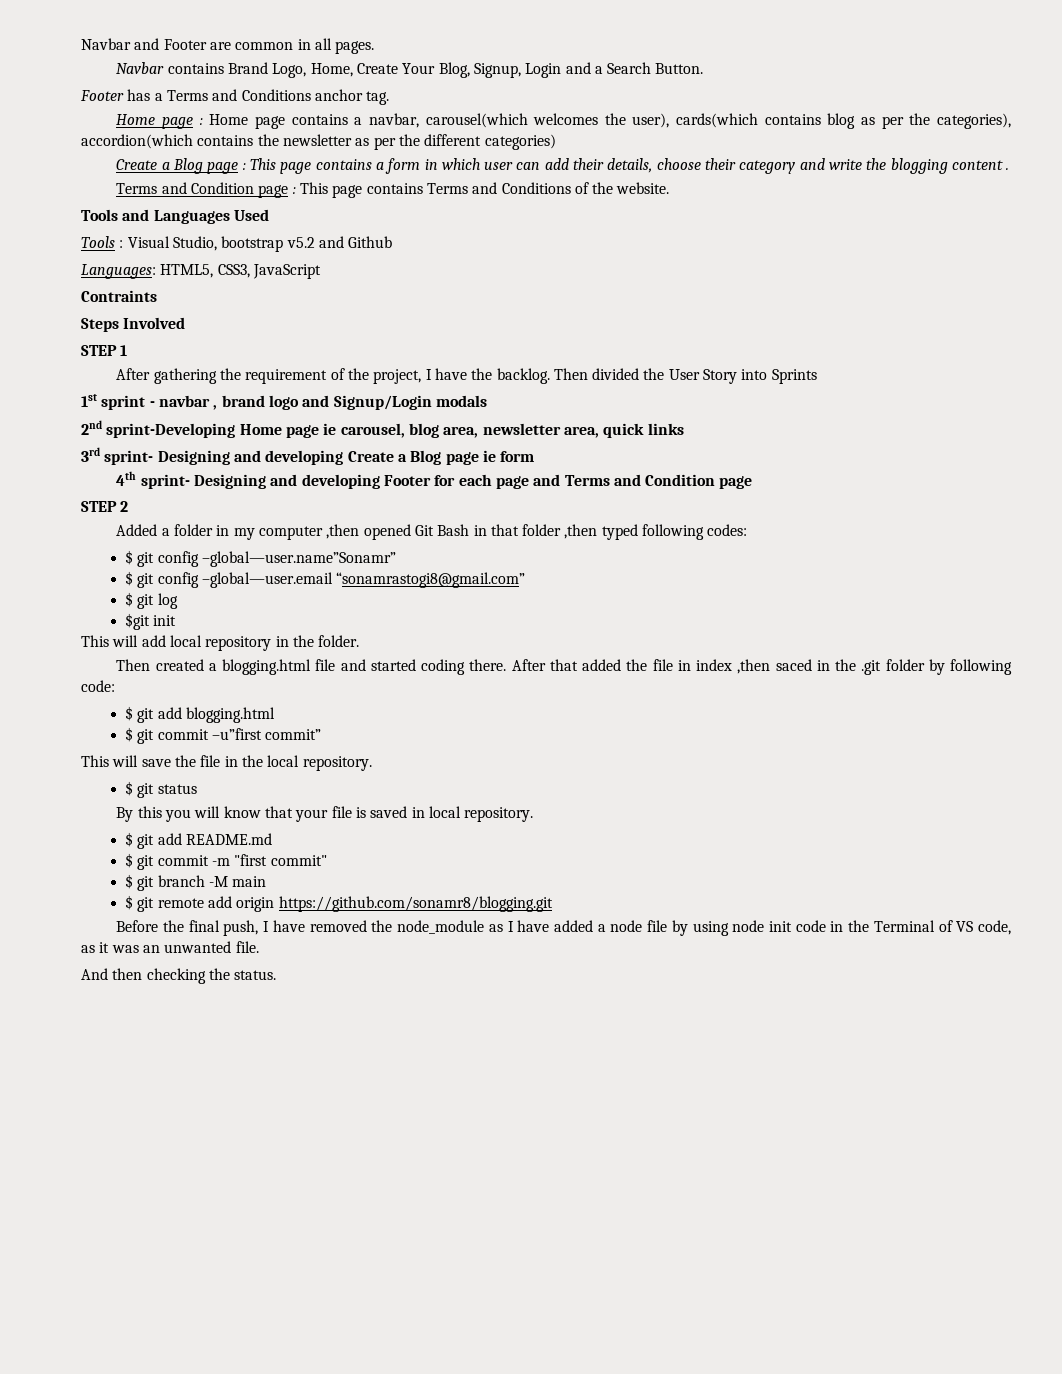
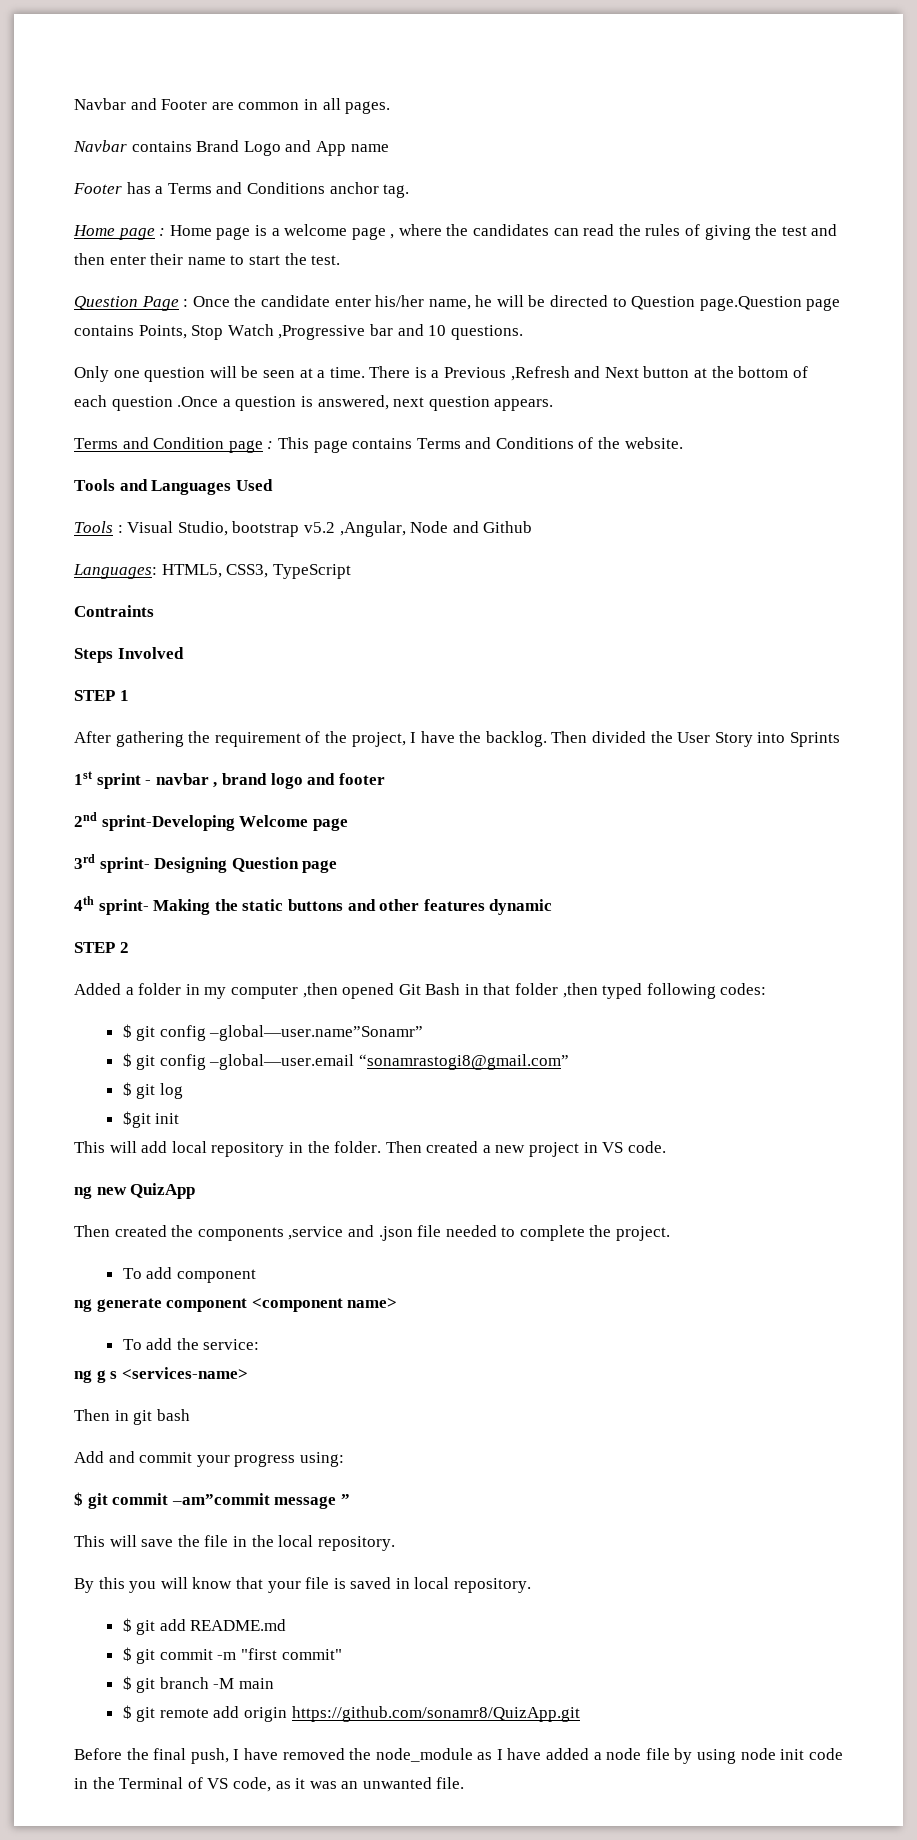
[272,62,704,78] Logo, Home, Create Your Blog, Signup, Login and a Search Button. -> [243,140,389,156] Logo and App name
[291,113,1011,129] [81,134,556,150] [116,158,1010,174] contains a navbar, carousel(which welcomes the user), cards(which contains blog as per the categories), accordion(which contains the newsletter as per the different categories) // Create a Blog page : This page contains a form in which user can add their details, choose their category and write the blogging content . -> [254,224,838,240] [74,253,341,265] [74,295,841,311] [74,324,523,340] [74,366,808,382] [74,395,554,411] is a welcome page , where the candidates can read the rules of giving the test and then enter their name to start the test. // Question Page : Once the candidate enter his/her name, he will be directed to Question page.Question page contains Points, Stop Watch ,Progressive bar and 10 questions. // Only one question will be seen at a time. There is a Previous ,Refresh and Next button at the bottom of each question .Once a question is answered, next question appears.
(315, 242) none -> [339,521,449,537] ,Angular, Node
[252,264,321,279] JavaScript -> [272,564,351,579] TypeScript
[333,395,487,410] Signup/Login modals -> [338,773,385,785] footer
[239,423,684,438] [81,447,535,465] Home page ie carousel, blog area, newsletter area, quick links // 3rd sprint- Designing and developing Create a Blog page ie form -> [239,815,348,831] [74,854,338,873] Welcome page // 3rd sprint- Designing Question page
[193,474,753,489] Designing and developing Footer for each page and Terms and Condition page -> [153,899,553,915] Making the static buttons and other features dynamic
[116,659,1013,675] [81,680,115,692] [124,706,275,723] [124,727,322,744] // Then created a blogging.html file and started coding there. After that added the file in index ,then saced in the .git folder by following code: // $ git add blogging.html // $ git commit –u”first commit” -> [385,1141,666,1157] [74,1183,196,1199] [74,1225,671,1241] [122,1267,256,1283] [74,1298,398,1312] [122,1338,260,1350] [74,1367,248,1383] [74,1409,190,1425] [74,1451,344,1467] [74,1492,350,1509] Then created a new project in VS code. // ng new QuizApp // Then created the components ,service and .json file needed to complete the project. // To add component // ng generate component <component name> // To add the service: // ng g s <services-name> // Then in git bash // Add and commit your progress using: // $ git commit –am”commit message ”
[124,781,197,798] // $ git status -> (395, 1543) none
[278,896,553,912] https://github.com/sonamr8/blogging.git -> [291,1706,580,1722] https://github.com/sonamr8/QuizApp.git
[81,968,277,984] // And then checking the status. -> (465, 1783) none

